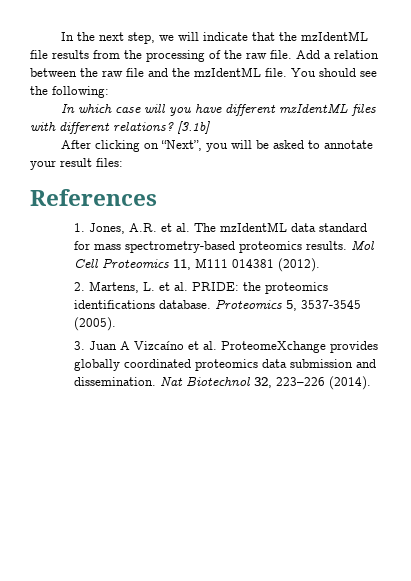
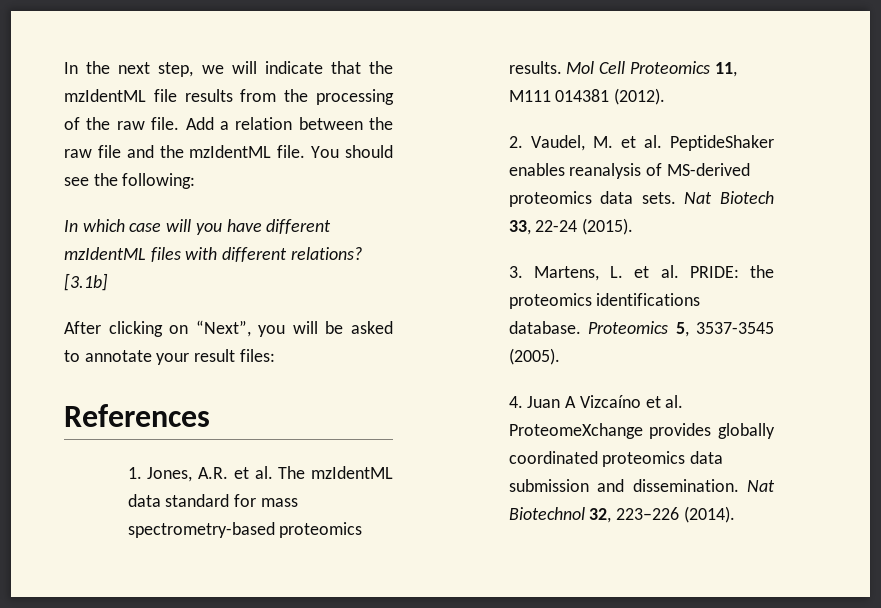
(85, 286) none -> [530,135,774,151] [508,163,750,179] [508,191,774,207] [508,218,634,235] [508,266,523,278] Vaudel, M. et al. PeptideShaker enables reanalysis of MS-derived proteomics data sets. Nat Biotech 33, 22-24 (2015). // 3.
[73,341,85,350] 3. -> [508,396,523,408] 4.

